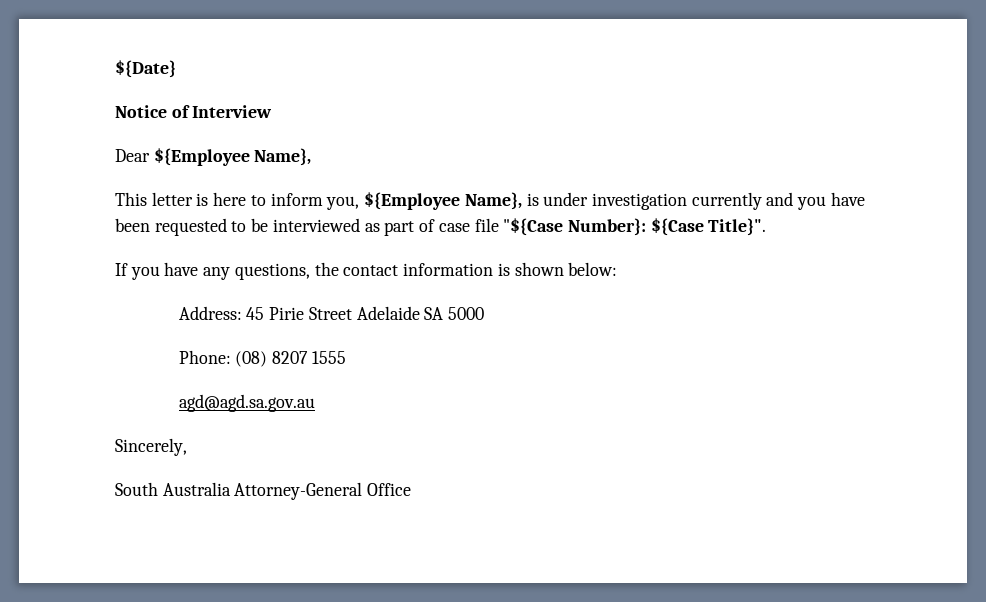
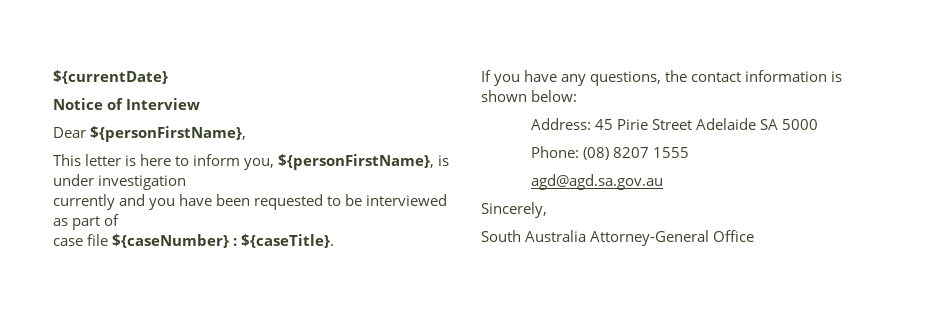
[115,60,176,78] ${Date} -> [53,70,168,84] ${currentDate}
[153,148,312,166] ${Employee Name}, -> [90,126,247,142] ${personFirstName},
[364,192,522,210] ${Employee Name}, -> [278,154,435,170] ${personFirstName},
(687, 201) none -> (187, 182) //
(436, 225) none -> (120, 220) //
[503,218,767,236] "${Case Number}: ${Case Title}". -> [112,234,335,248] ${caseNumber} : ${caseTitle}.

